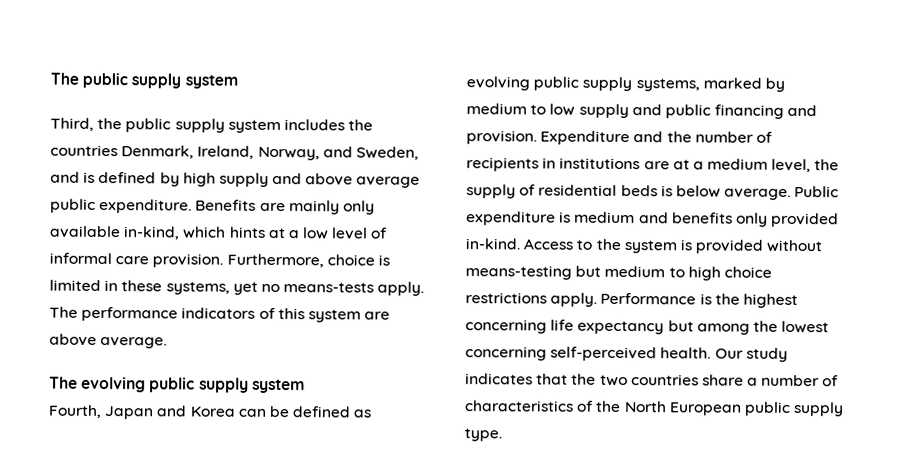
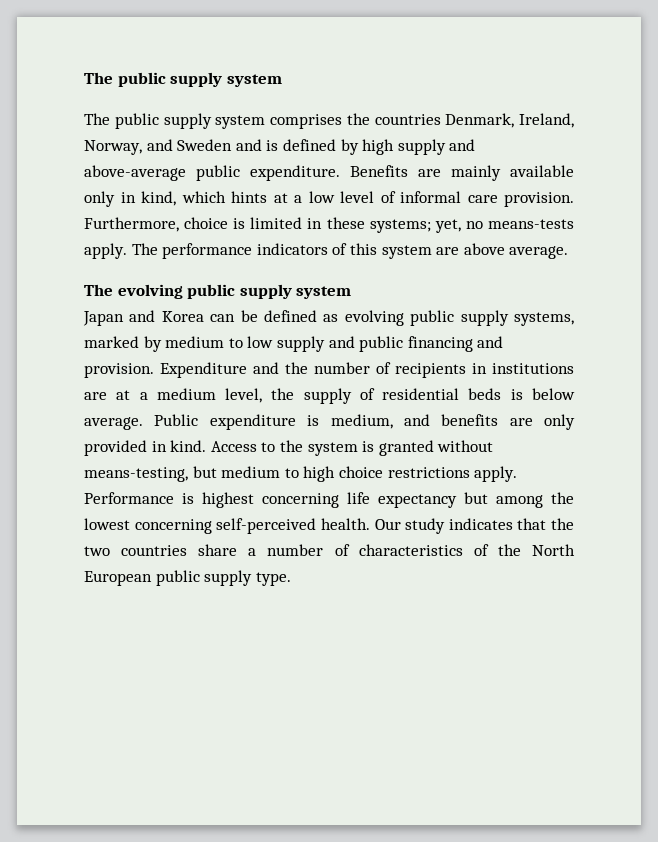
[50,117,345,134] Third, the public supply system includes -> [84,113,342,129] The public supply system comprises
[355,146,419,160] Sweden, -> [177,139,233,151] Sweden
[305,173,421,188] above average -> [84,165,186,181] above-average
[342,200,375,215] [49,225,181,240] only available in-kind, -> [510,165,574,177] [84,191,176,207] available only in kind,
[165,281,258,295] systems, yet -> [369,219,461,233] systems; yet,
[48,404,102,419] Fourth, -> (352, 292) none
[574,211,636,224] medium -> [330,414,393,429] medium,
(733, 218) none -> [509,418,533,426] are
[465,238,520,250] in-kind. -> [151,440,207,452] in kind.
[695,239,823,254] [465,265,572,280] provided without means-testing -> [378,440,494,456] [84,467,188,482] granted without means-testing,
[714,293,740,305] the -> (194, 498) none

